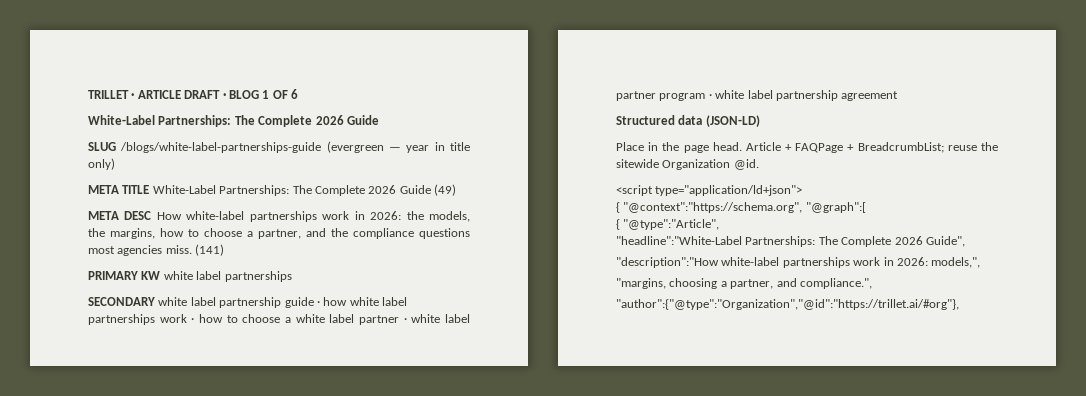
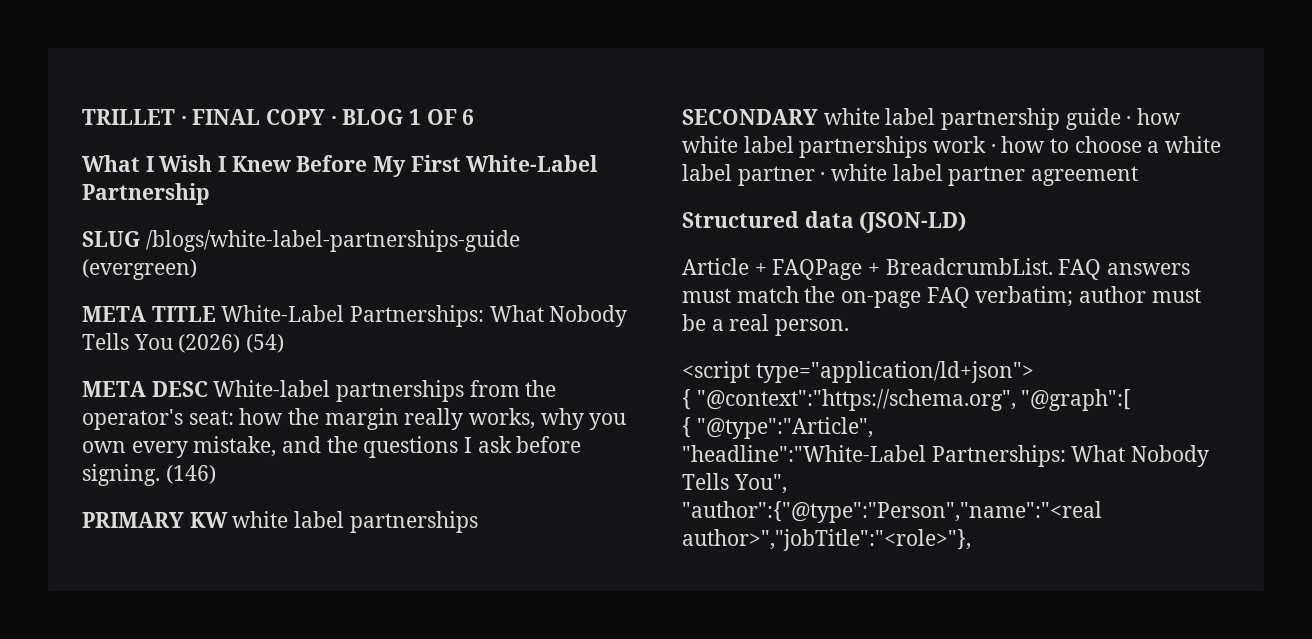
[137,90,221,99] ARTICLE DRAFT -> [192,109,326,125] FINAL COPY
[88,115,379,127] [88,141,470,153] [88,158,115,170] [88,184,456,196] [88,211,471,222] [88,228,470,239] [88,244,225,256] White-Label Partnerships: The Complete 2026 Guide // SLUG /blogs/white-label-partnerships-guide (evergreen — year in title only) // META TITLE White-Label Partnerships: The Complete 2026 Guide (49) // META DESC How white-label partnerships work in 2026: the models, the margins, how to choose a partner, and the compliance questions most agencies miss. (141) -> [82,155,599,177] [82,183,210,205] [82,230,520,252] [82,259,197,280] [82,305,628,327] [82,333,285,353] [82,380,557,402] [82,408,627,430] [82,436,582,458] [82,464,216,486] What I Wish I Knew Before My First White-Label Partnership // SLUG /blogs/white-label-partnerships-guide (evergreen) // META TITLE White-Label Partnerships: What Nobody Tells You (2026) (54) // META DESC White-label partnerships from the operator's seat: how the margin really works, why you own every mistake, and the questions I ask before signing. (146)
[659,90,838,101] program · white label partnership -> (1026, 176) none
[616,142,998,153] [616,159,759,170] Place in the page head. Article + FAQPage + BreadcrumbList; reuse the sitewide Organization @id. -> [682,258,1191,280] [682,286,1201,308] [682,314,850,336] Article + FAQPage + BreadcrumbList. FAQ answers must match the on-page FAQ verbatim; author must be a real person.
[818,236,965,247] [616,257,981,268] [616,278,872,289] [616,299,959,310] The Complete 2026 Guide", // "description":"How white-label partnerships work in 2026: models,", // "margins, choosing a partner, and compliance.", // "author":{"@type":"Organization","@id":"https://trillet.ai/#org"}, -> [1071,445,1210,467] [682,473,787,494] [682,501,1102,523] [682,529,971,551] What Nobody Tells You", // "author":{"@type":"Person","name":"<real author>","jobTitle":"<role>"},

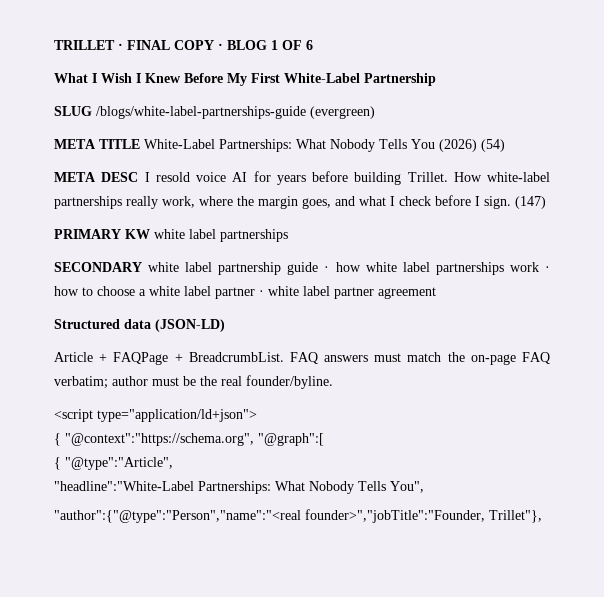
[213,380,557,402] [82,408,627,430] [82,436,582,458] [82,464,216,486] White-label partnerships from the operator's seat: how the margin really works, why you own every mistake, and the questions I ask before signing. (146) -> [144,171,550,185] [54,195,546,209] I resold voice AI for years before building Trillet. How white-label partnerships really work, where the margin goes, and what I check before I sign. (147)
[711,314,850,336] a real person. -> [200,375,333,389] the real founder/byline.
[682,529,971,551] author>","jobTitle":"<role>"}, -> [305,509,542,523] founder>","jobTitle":"Founder, Trillet"},

